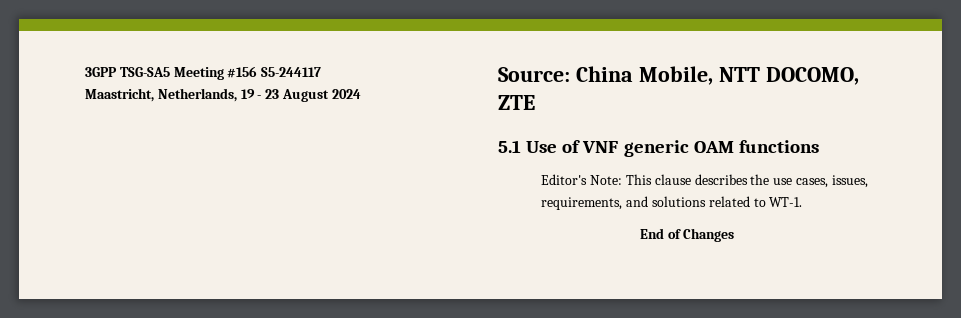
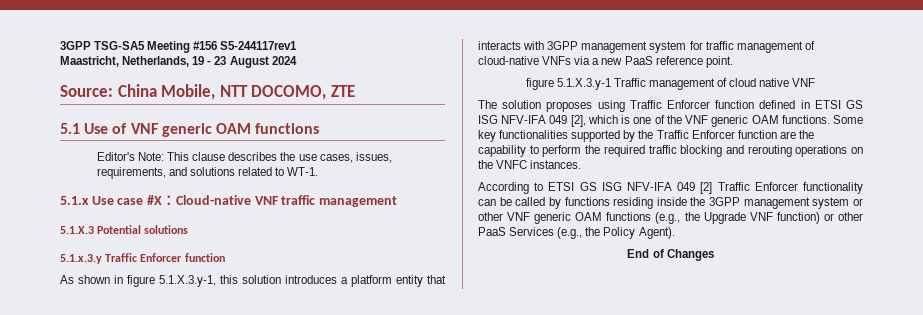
[261,67,322,77] S5-244117 -> [220,41,298,50] S5-244117rev1
(803, 202) none -> [60,195,397,207] [60,225,189,234] [60,253,225,264] [60,275,446,287] [478,41,815,53] [478,56,733,68] [525,78,816,90] [478,100,863,112] [478,115,863,127] [478,130,814,142] [478,145,863,157] [478,160,582,169] [478,182,863,194] [478,197,863,209] [478,212,863,224] [478,227,675,239] // 5.1.x Use case #X：Cloud-native VNF traffic management // 5.1.X.3 Potential solutions // 5.1.x.3.y Traffic Enforcer function // As shown in figure 5.1.X.3.y-1, this solution introduces a platform entity that interacts with 3GPP management system for traffic management of cloud-native VNFs via a new PaaS reference point. // figure 5.1.X.3.y-1 Traffic management of cloud native VNF // The solution proposes using Traffic Enforcer function defined in ETSI GS ISG NFV-IFA 049 [2], which is one of the VNF generic OAM functions. Some key functionalities supported by the Traffic Enforcer function are the capability to perform the required traffic blocking and rerouting operations on the VNFC instances. // According to ETSI GS ISG NFV-IFA 049 [2] Traffic Enforcer functionality can be called by functions residing inside the 3GPP management system or other VNF generic OAM functions (e.g., the Upgrade VNF function) or other PaaS Services (e.g., the Policy Agent).

